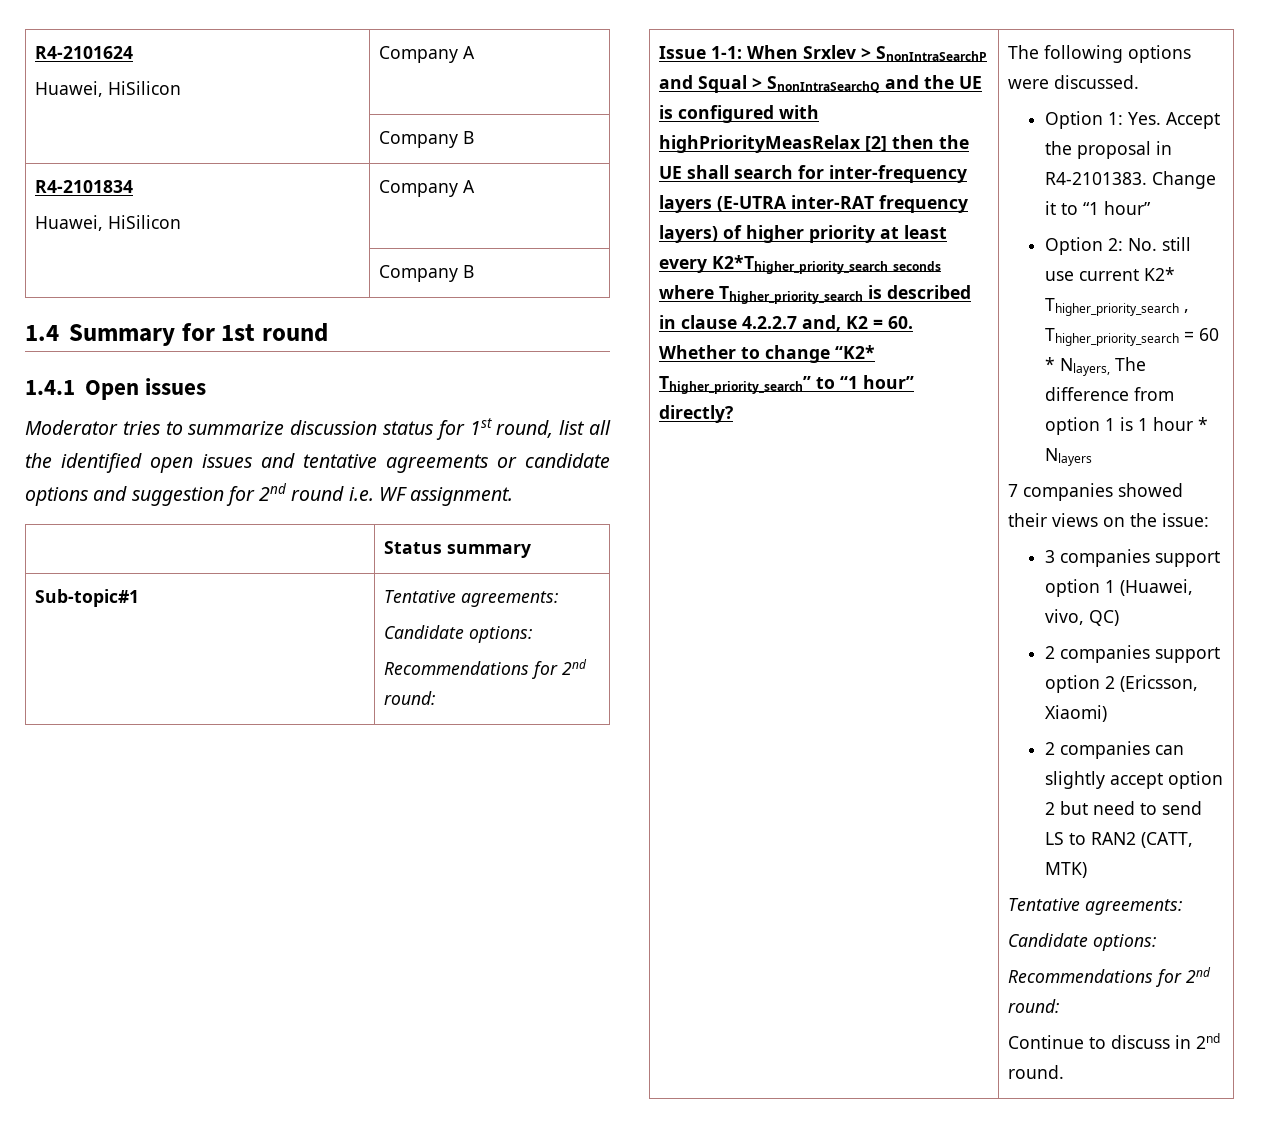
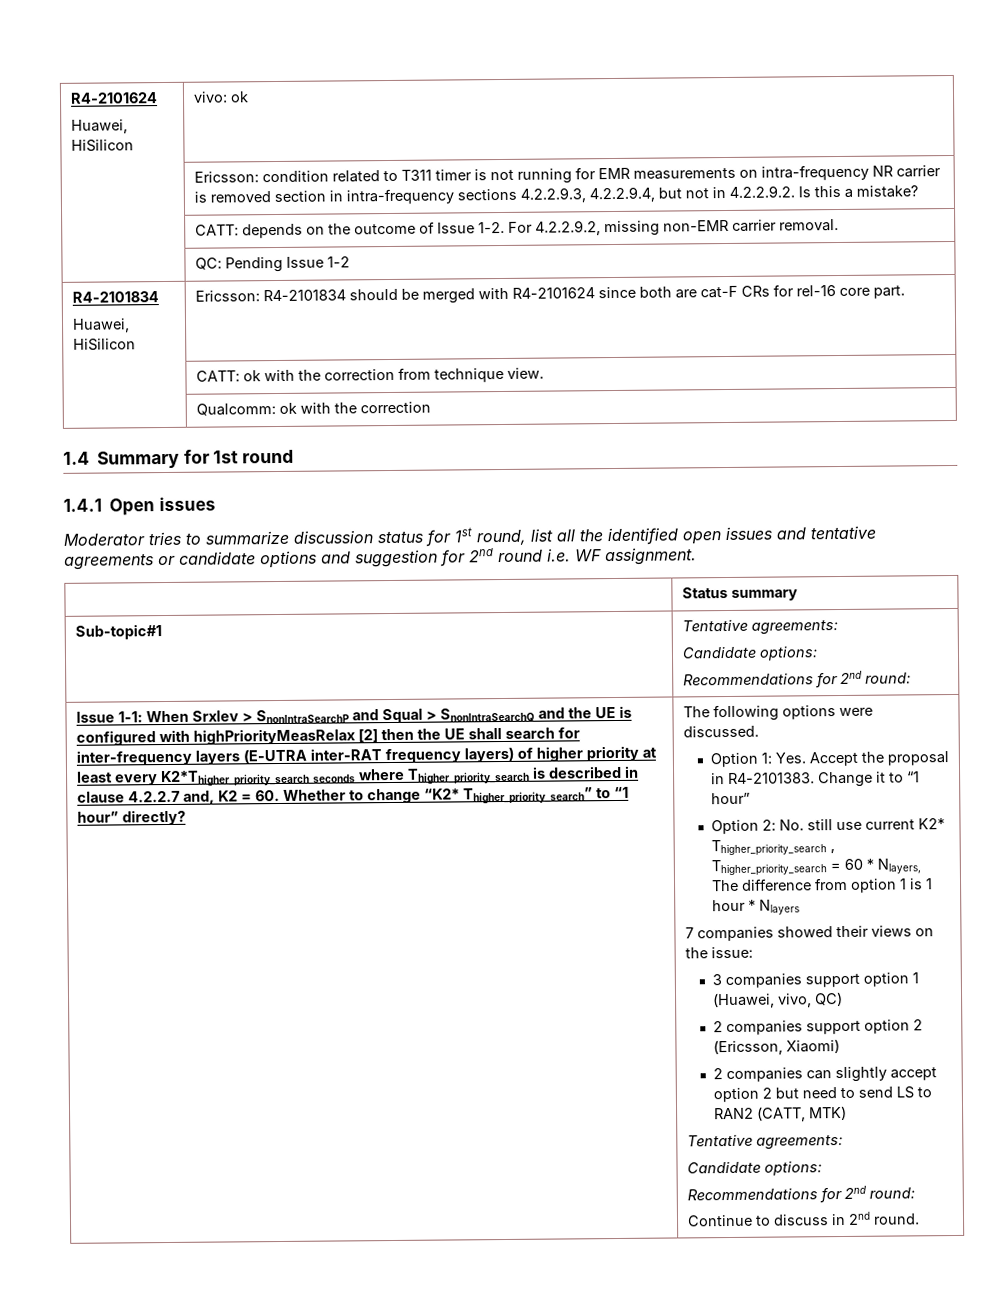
[378,46,475,63] [378,131,474,148] [34,180,133,193] [34,215,181,231] [378,180,475,197] [378,265,474,282] Company A // | Company B // R4-2101834 // Huawei, HiSilicon | Company A // | Company B -> [192,91,249,103] [193,164,941,184] [193,185,918,205] [194,218,839,239] [194,256,350,273] [71,291,159,303] [71,318,130,333] [72,338,136,351] [194,284,905,304] [195,367,544,383] [195,401,431,416] vivo: ok // | Ericsson: condition related to T311 timer is not running for EMR measurements on intra-frequency NR carrier is removed section in intra-frequency sections 4.2.2.9.3, 4.2.2.9.4, but not in 4.2.2.9.2. Is this a mistake? // | CATT: depends on the outcome of Issue 1-2. For 4.2.2.9.2, missing non-EMR carrier removal. // | QC: Pending Issue 1-2 // R4-2101834 // Huawei, HiSilicon | Ericsson: R4-2101834 should be merged with R4-2101624 since both are cat-F CRs for rel-16 core part. // | CATT: ok with the correction from technique view. // | Qualcomm: ok with the correction

